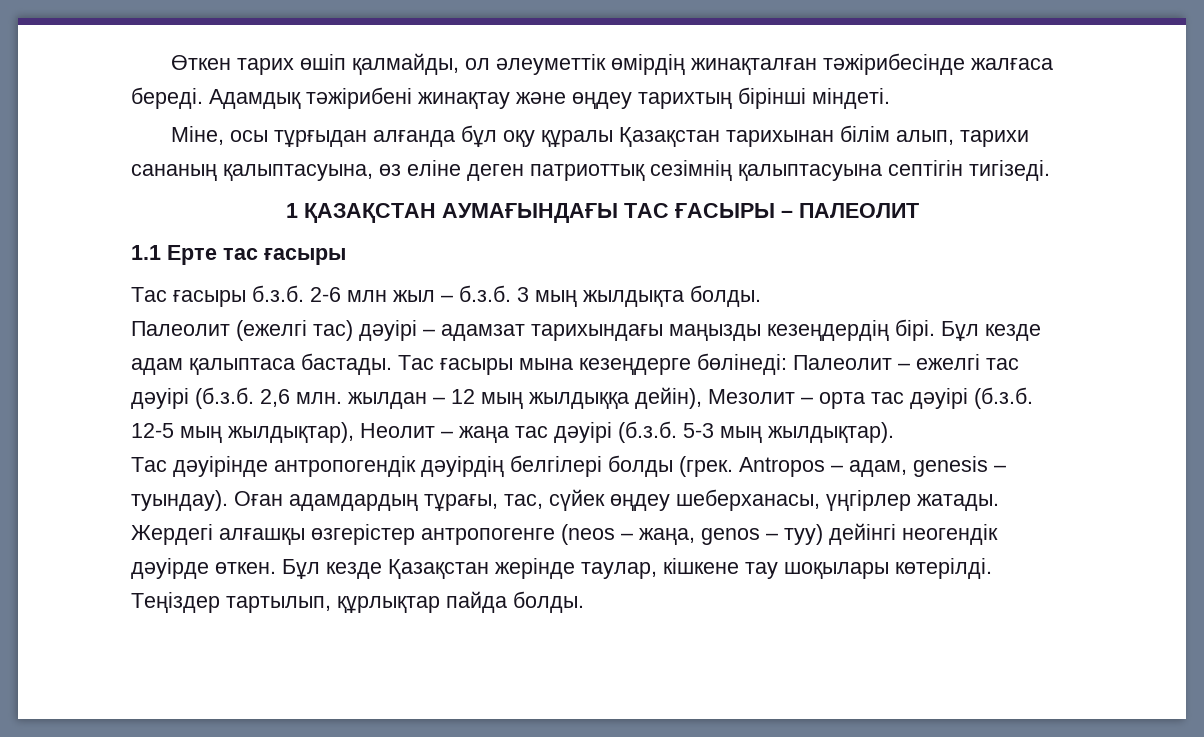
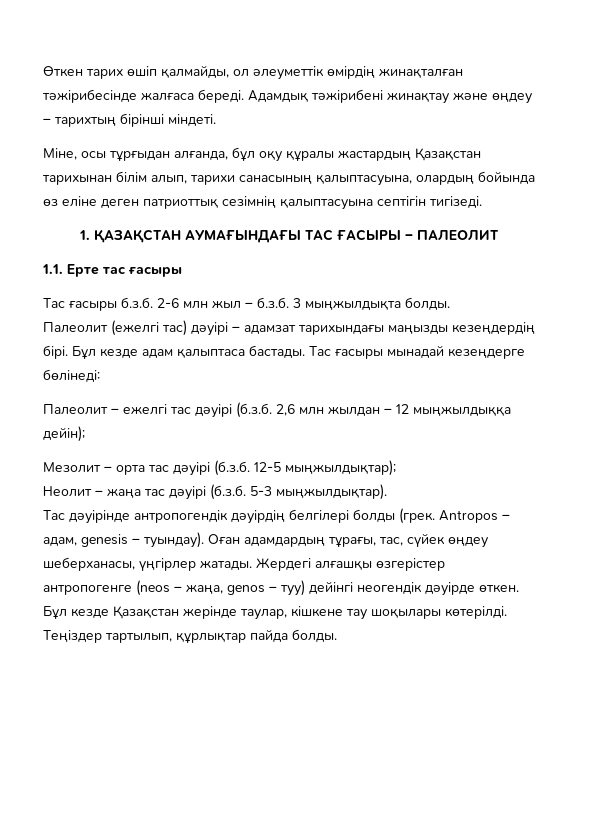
(632, 100) none -> [43,118,51,124] –
[373,130,456,147] алғанда -> [174,151,228,160] алғанда,
(614, 138) none -> [338,150,411,161] жастардың
[131,164,373,181] сананың қалыптасуына, -> [239,171,535,186] санасының қалыптасуына, олардың бойында
[285,203,298,218] 1 -> [79,230,90,240] 1.
[131,245,161,260] 1.1 -> [42,264,63,274] 1.1.
[535,290,684,307] мың жылдықта -> [305,300,401,310] мыңжылдықта
[519,358,573,370] мына -> [387,345,444,358] мынадай
(787, 364) none -> (100, 375) //
[296,392,342,404] млн. -> [299,407,324,415] млн
[481,387,702,409] мың жылдыққа дейін), -> [413,406,511,416] [43,426,85,442] мыңжылдыққа дейін); //
[180,422,354,443] мың жылдықтар), -> [285,460,396,476] мыңжылдықтар); //
[720,422,894,443] мың жылдықтар). -> [276,484,387,500] мыңжылдықтар).

